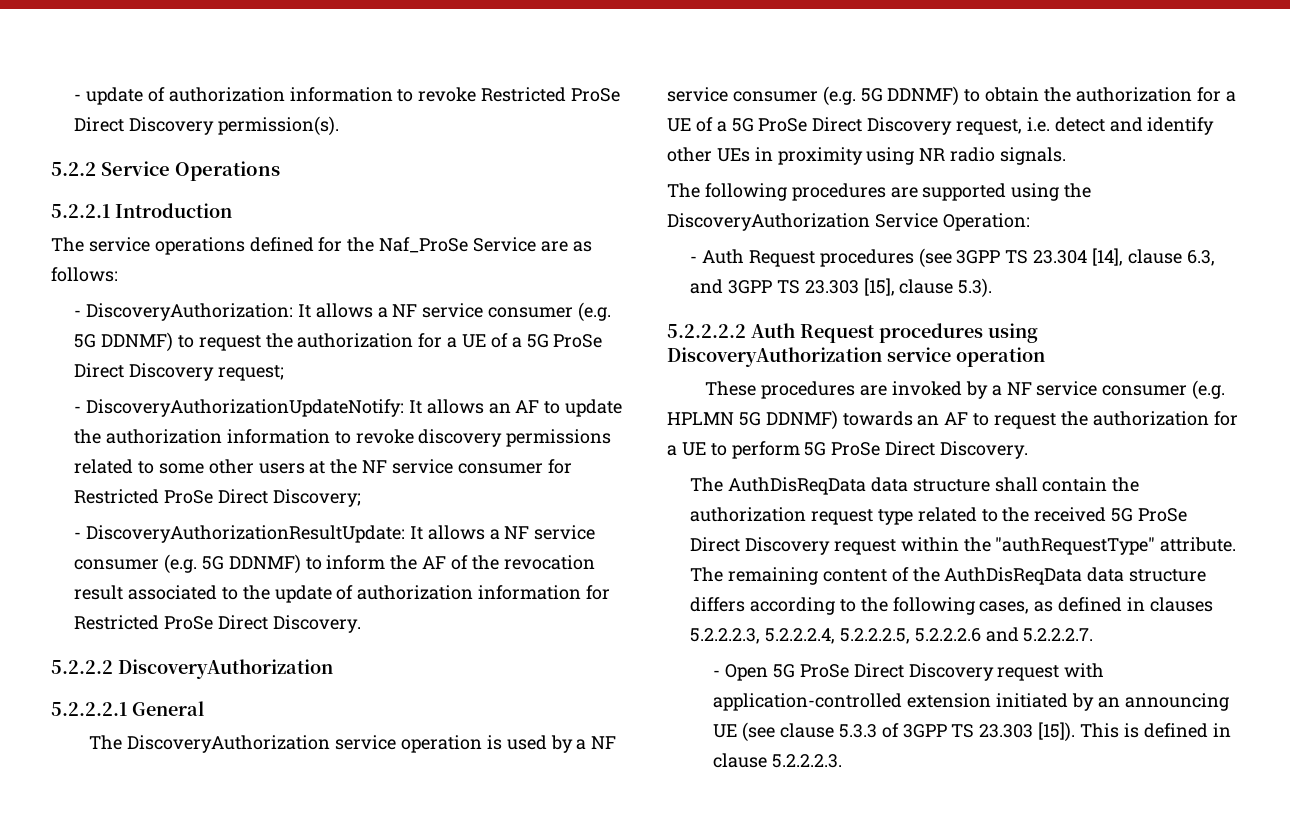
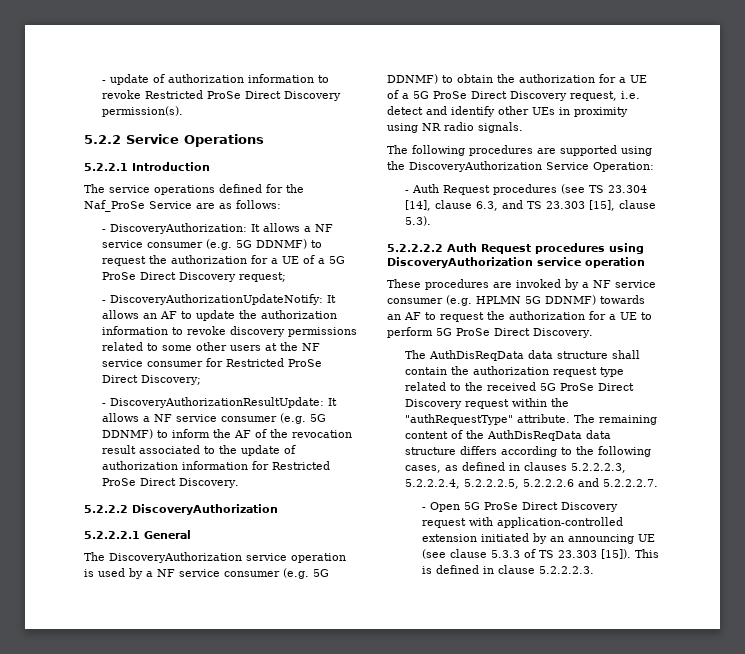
[956,250,1001,264] 3GPP -> (585, 189) none
[728,280,773,294] 3GPP -> (523, 204) none
[902,724,947,738] 3GPP -> (537, 553) none

